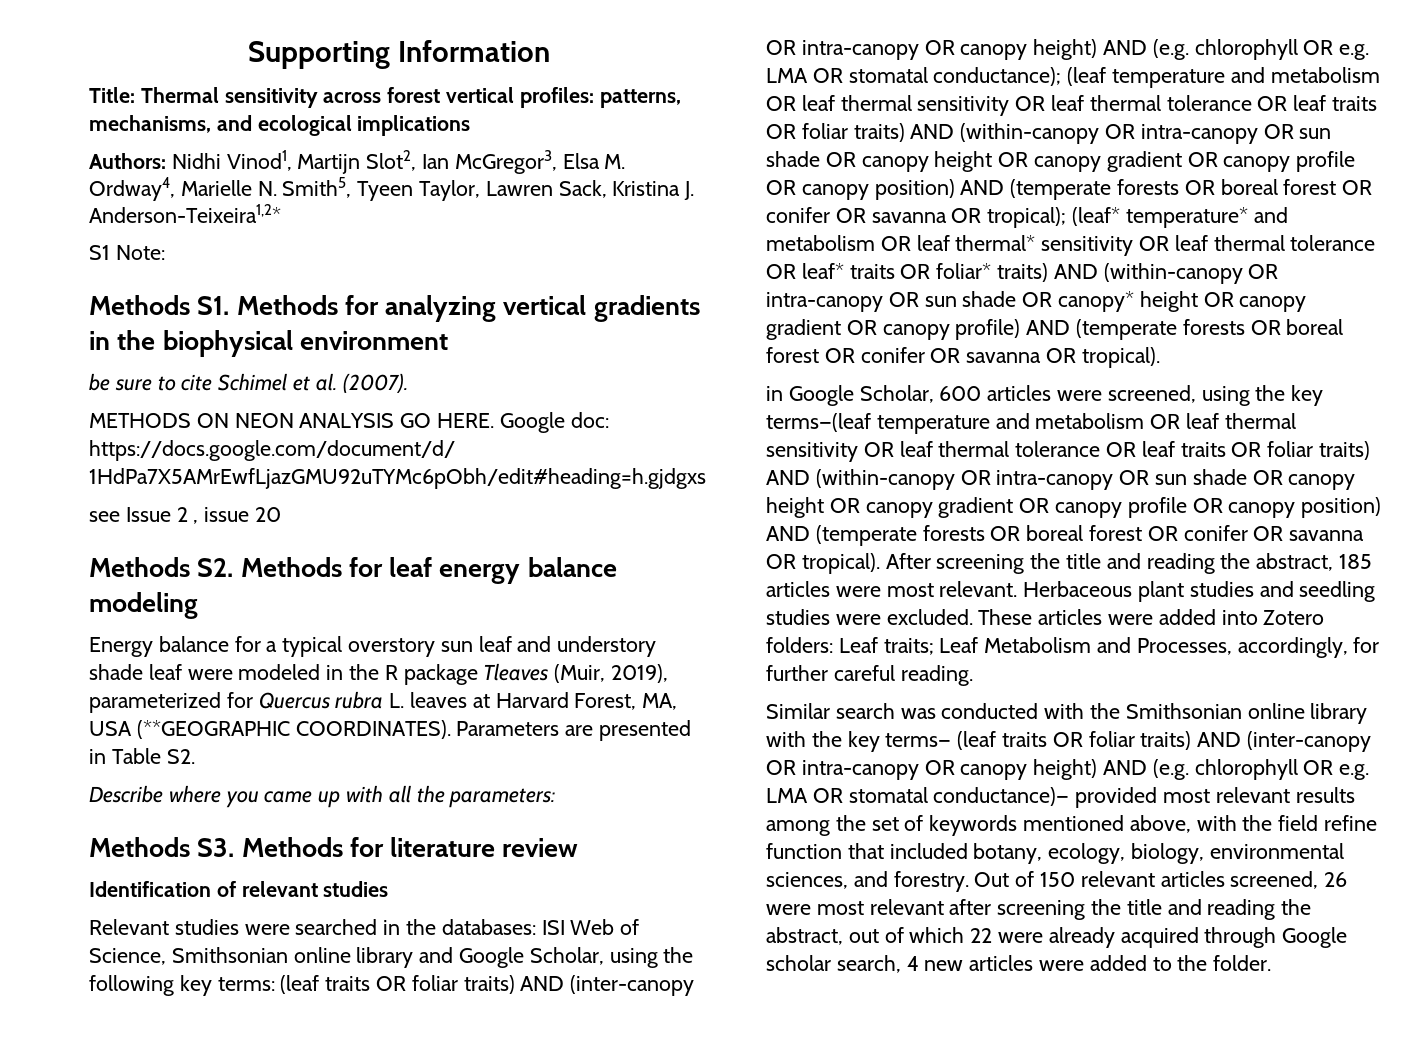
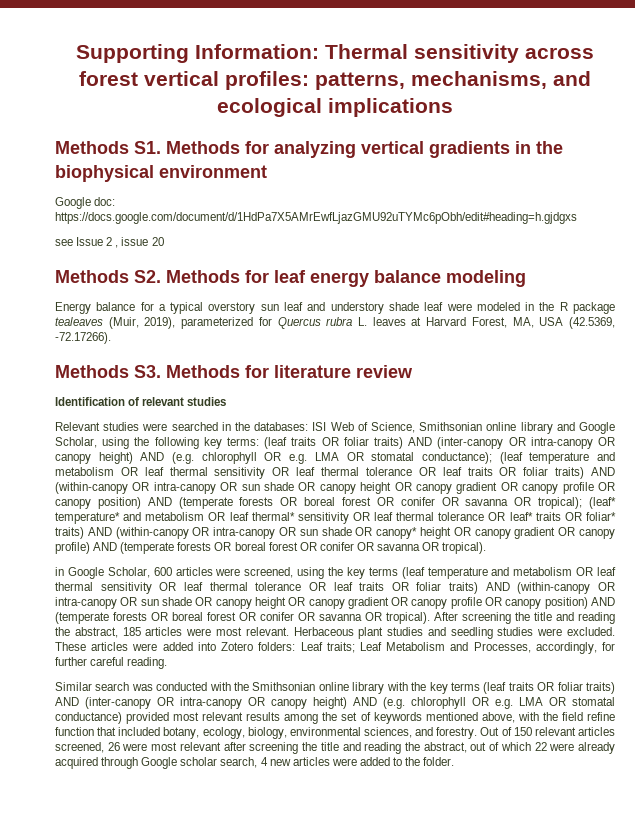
[397,40,550,62] [89,87,135,103] Information // Title: -> [195,44,319,59] Information:
[89,150,626,174] [89,177,695,201] [89,204,281,223] [89,245,165,260] // Authors: Nidhi Vinod1, Martijn Slot2, Ian McGregor3, Elsa M. Ordway4, Marielle N. Smith5, Tyeen Taylor, Lawren Sack, Kristina J. Anderson-Teixeira1,2* // S1 Note: -> (453, 107) none
[89,373,408,393] [89,413,494,428] be sure to cite Schimel et al. (2007). // METHODS ON NEON ANALYSIS GO HERE. -> (267, 171) none
[483,663,549,681] Tleaves -> [55,317,103,326] tealeaves
[136,720,692,741] [89,748,195,764] [89,785,556,808] (**GEOGRAPHIC COORDINATES). Parameters are presented in Table S2. // Describe where you came up with all the parameters: -> [569,317,615,329] [55,332,111,344] (42.5369, -72.17266).
[766,413,871,432] terms—(leaf -> [368,567,425,579] terms (leaf
[885,733,952,747] terms— -> [450,682,480,691] terms
[933,787,1070,806] conductance)— -> [55,712,122,724] conductance)

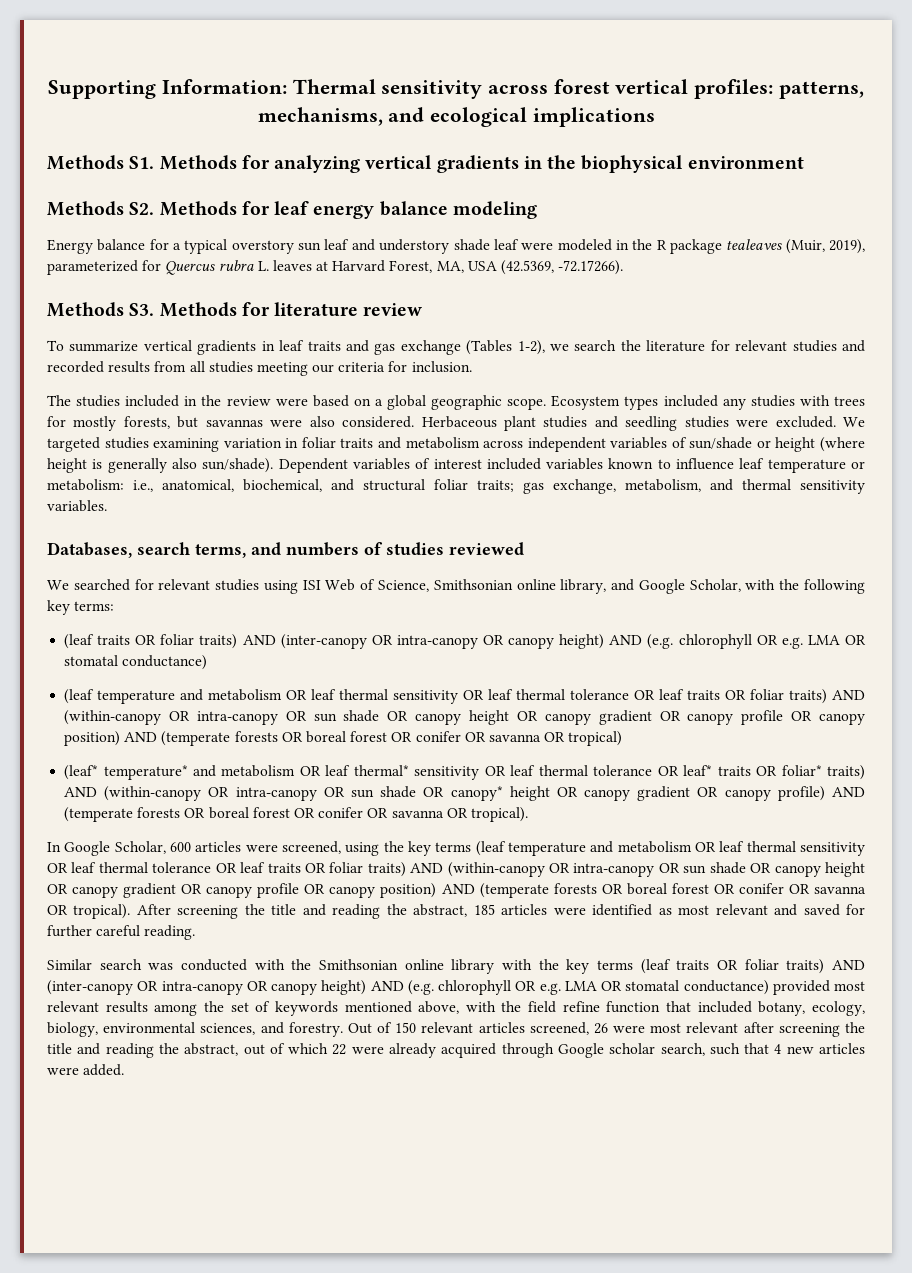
[55,197,116,209] [55,212,577,224] [55,237,164,248] // Google doc: https://docs.google.com/document/d/1HdPa7X5AMrEwfLjazGMU92uTYMc6pObh/edit#heading=h.gjdgxs // see Issue 2 , issue 20 -> (804, 162) none
[55,397,227,406] [55,422,309,431] Identification of relevant studies // Relevant studies were searched in the databases: -> [47,340,866,355] [47,361,472,376] [47,395,865,410] [47,416,865,431] [47,437,865,452] [47,458,865,473] [47,479,865,494] [47,500,107,512] [47,542,524,558] [47,579,298,594] To summarize vertical gradients in leaf traits and gas exchange (Tables 1-2), we search the literature for relevant studies and recorded results from all studies meeting our criteria for inclusion. // The studies included in the review were based on a global geographic scope. Ecosystem types included any studies with trees for mostly forests, but savannas were also considered. Herbaceous plant studies and seedling studies were excluded. We targeted studies examining variation in foliar traits and metabolism across independent variables of sun/shade or height (where height is generally also sun/shade). Dependent variables of interest included variables known to influence leaf temperature or metabolism: i.e., anatomical, biochemical, and structural foliar traits; gas exchange, metabolism, and thermal sensitivity variables. // Databases, search terms, and numbers of studies reviewed // We searched for relevant studies using
[520,422,553,434] library -> [560,579,607,594] library,
[102,437,130,449] using -> [745,579,776,590] with
(259, 441) none -> (115, 606) //
[421,452,492,464] conductance); -> [122,655,208,670] conductance) //
[538,497,583,509] tropical); -> [568,731,623,746] tropical) //
[55,567,64,576] in -> [47,842,61,852] In
[215,627,615,639] [55,642,597,654] most relevant. Herbaceous plant studies and seedling studies were excluded. These articles were added into Zotero folders: Leaf traits; Leaf Metabolism and Processes, accordingly, -> [592,904,840,916] identified as most relevant and saved
(258, 762) none -> [709,1043,770,1055] such that
[359,757,455,766] added to the folder. -> [83,1064,125,1076] added.

